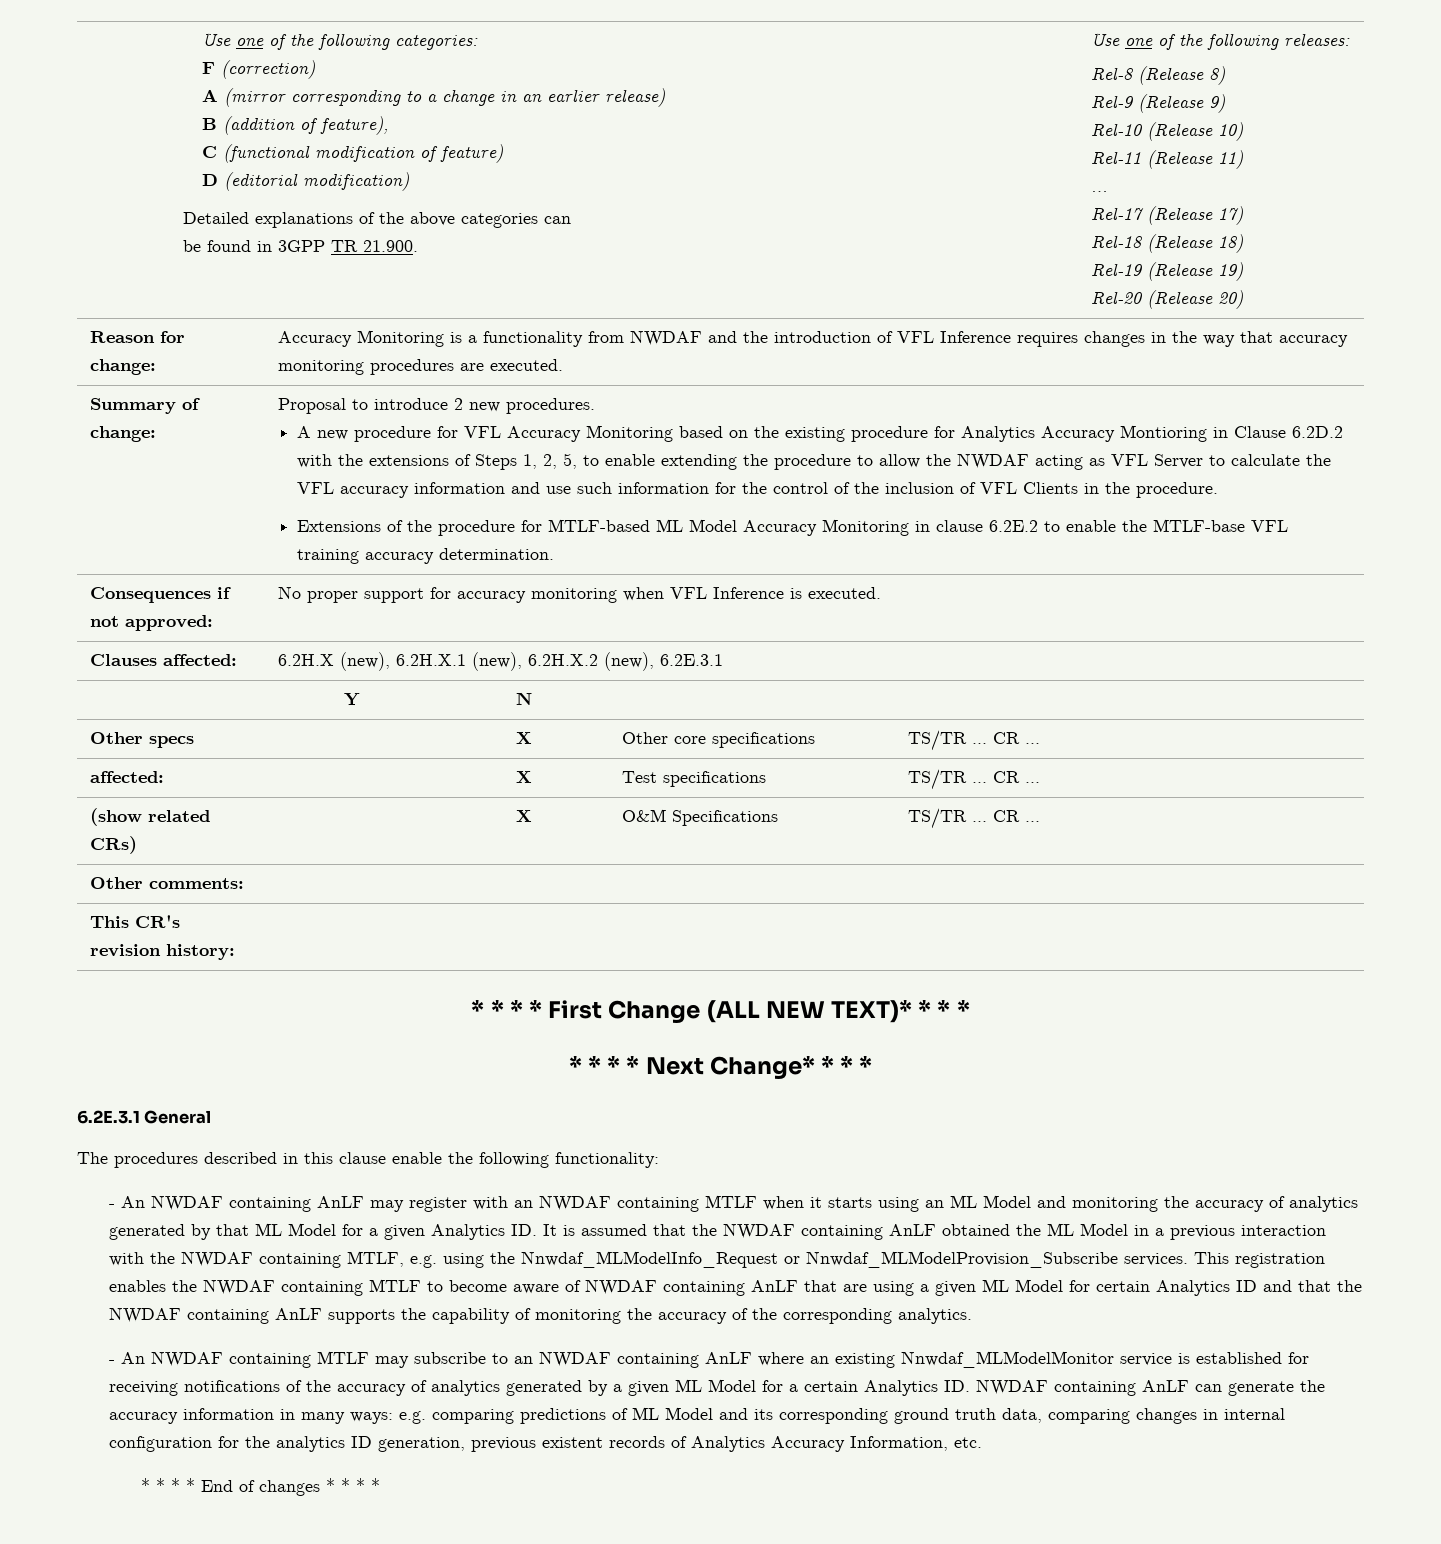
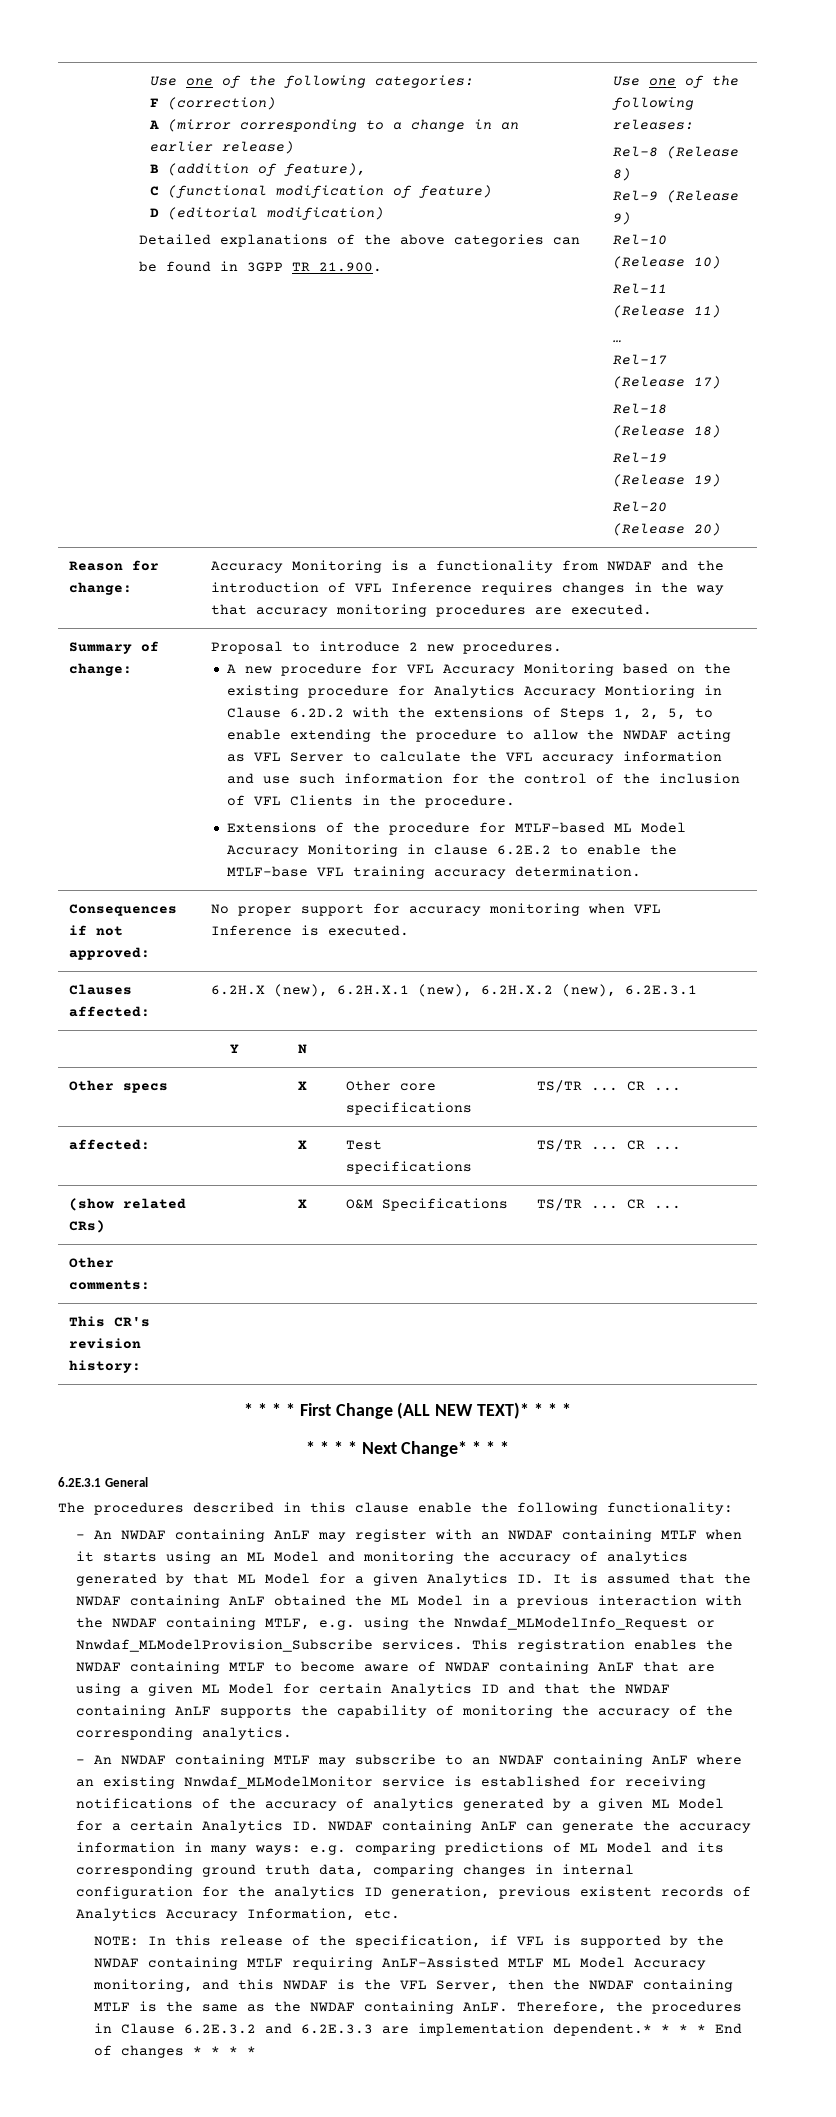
[141,1478,151,1492] * -> [93,1935,724,1948] [93,1957,706,1970] [92,1979,733,1992] [93,2001,742,2014] [93,2023,652,2036] NOTE: In this release of the specification, if VFL is supported by the NWDAF containing MTLF requiring AnLF-Assisted MTLF ML Model Accuracy monitoring, and this NWDAF is the VFL Server, then the NWDAF containing MTLF is the same as the NWDAF containing AnLF. Therefore, the procedures in Clause 6.2E.3.2 and 6.2E.3.3 are implementation dependent.*

